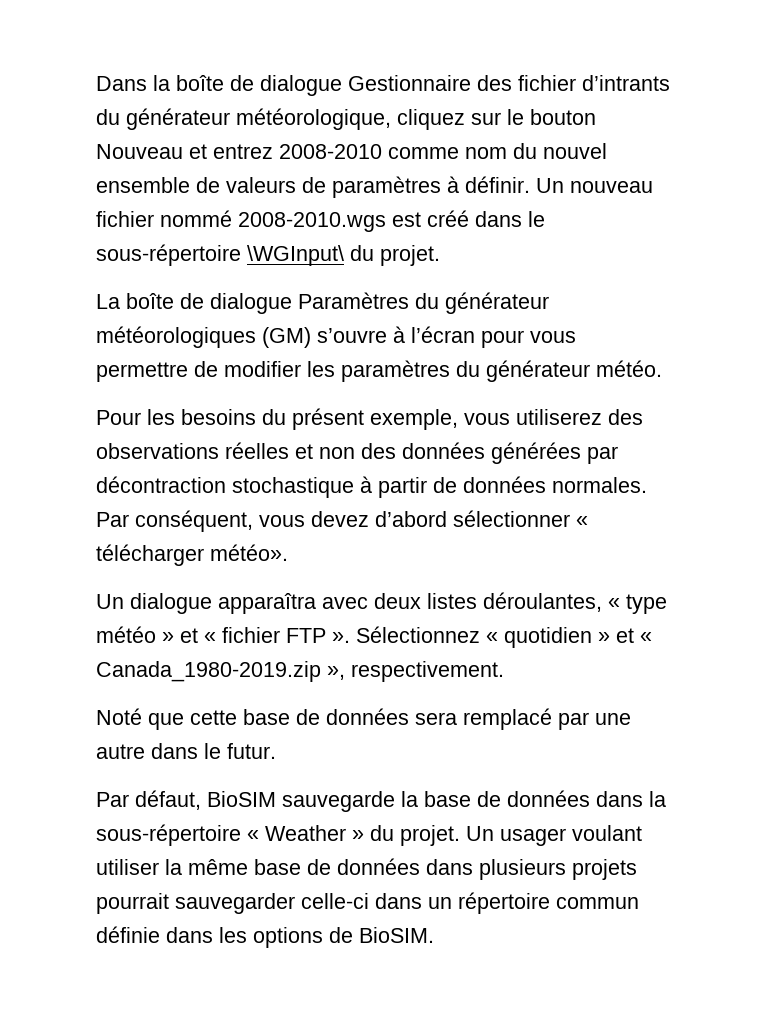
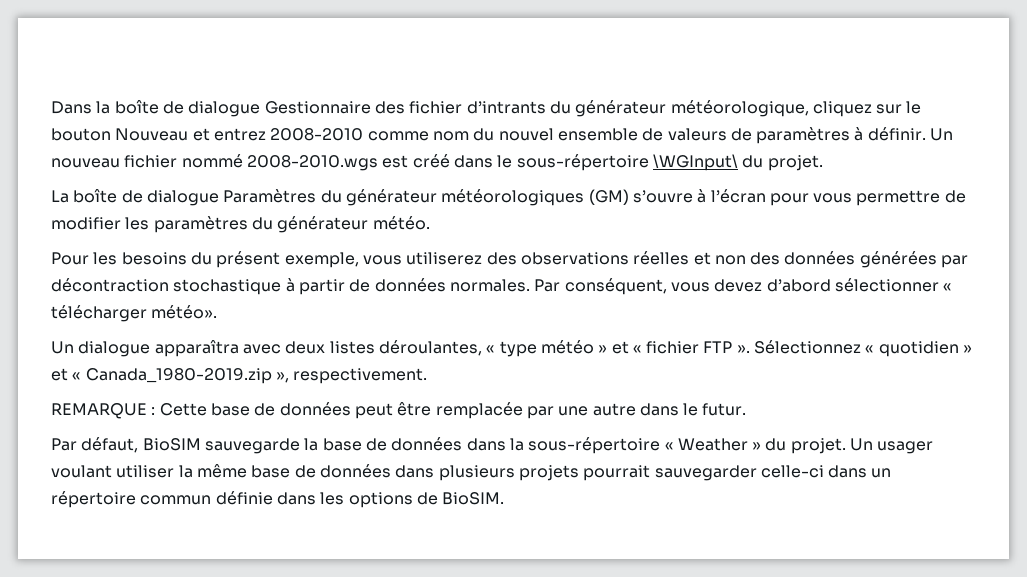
[96,708,552,730] Noté que cette base de données sera remplacé -> [51,402,523,419] REMARQUE : Cette base de données peut être remplacée

